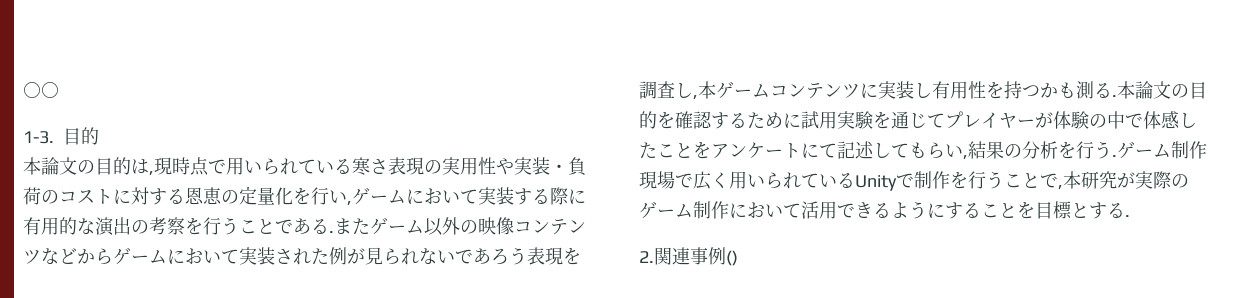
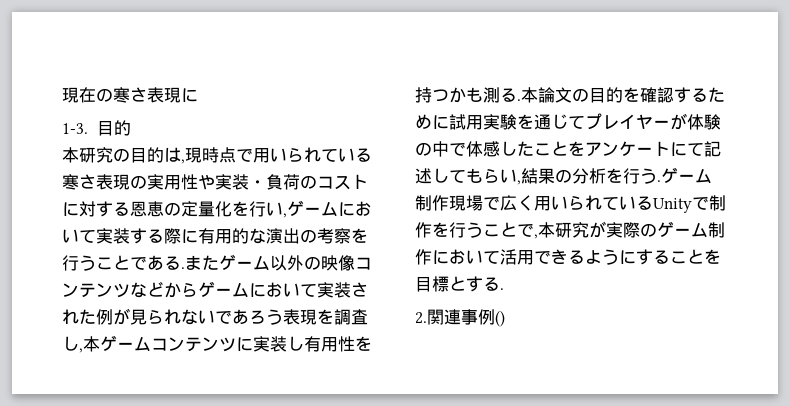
[23,82,59,98] ○○ -> [62,87,198,103] 現在の寒さ表現に
[41,157,77,175] 論文 -> [79,147,113,163] 研究

